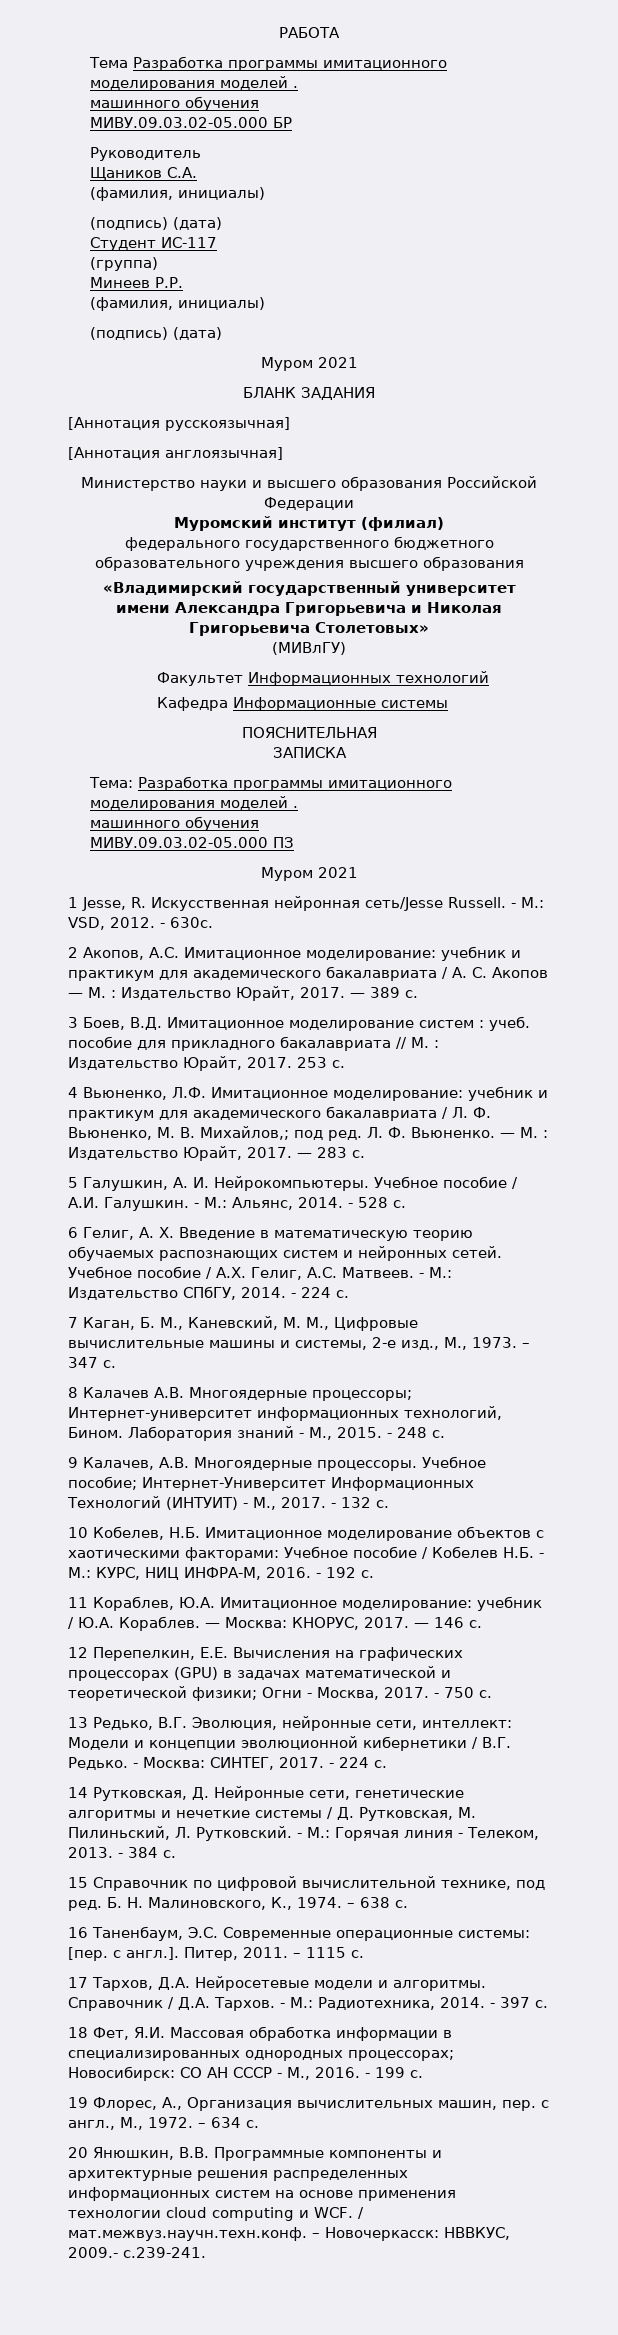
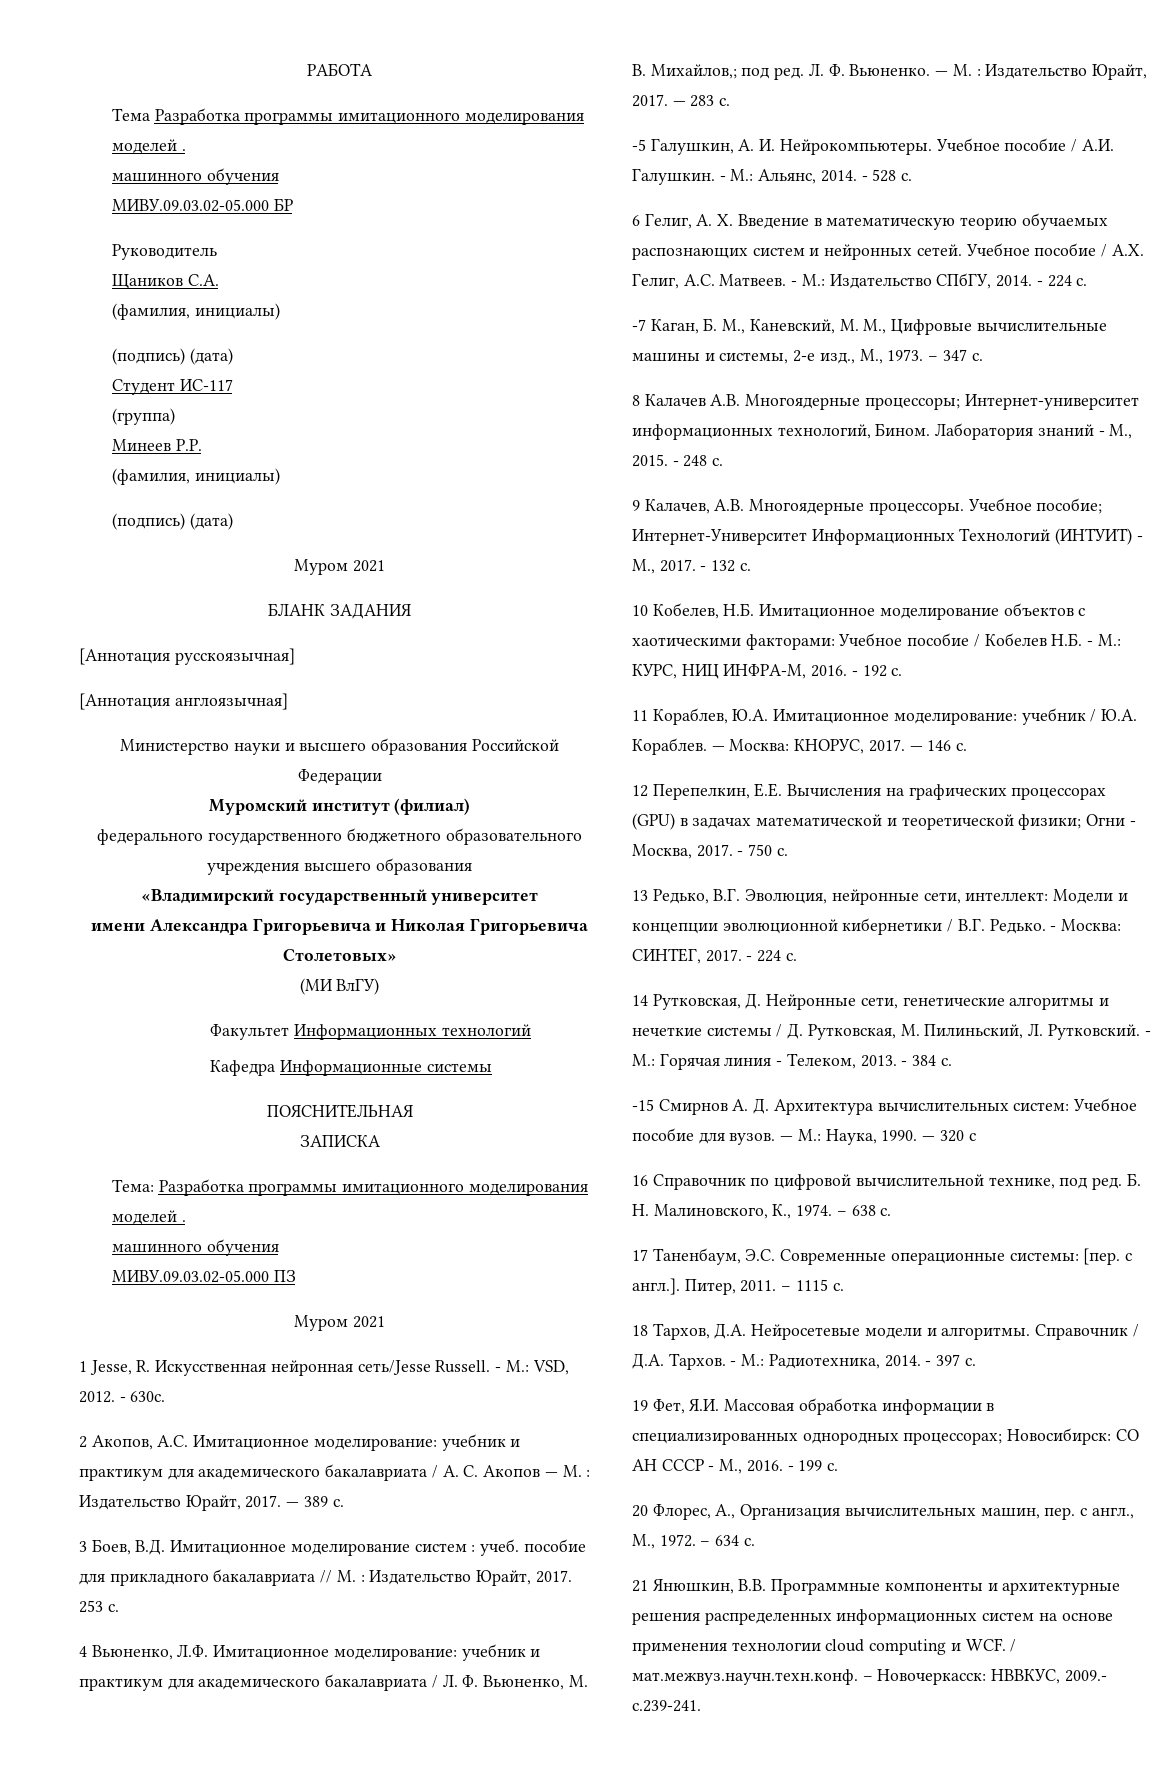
[272,642,346,655] (МИВлГУ) -> [299,978,380,995] (МИ ВлГУ)
[68,1177,78,1188] 5 -> [632,139,646,151] -5
[68,1317,78,1328] 7 -> [632,319,646,331] -7
[68,1877,88,1888] 15 -> [632,1098,1138,1115] [632,1128,976,1145] [632,1175,648,1186] -15 Смирнов А. Д. Архитектура вычислительных систем: Учебное пособие для вузов. — М.: Наука, 1990. — 320 с // 16
[68,1927,88,1938] 16 -> [632,1249,648,1261] 17
[68,1977,88,1988] 17 -> [632,1325,648,1336] 18
[68,2027,88,2038] 18 -> [632,1400,648,1411] 19
[68,2097,88,2108] 19 -> [632,1505,648,1517] 20
[68,2147,88,2158] 20 -> [632,1580,648,1592] 21

